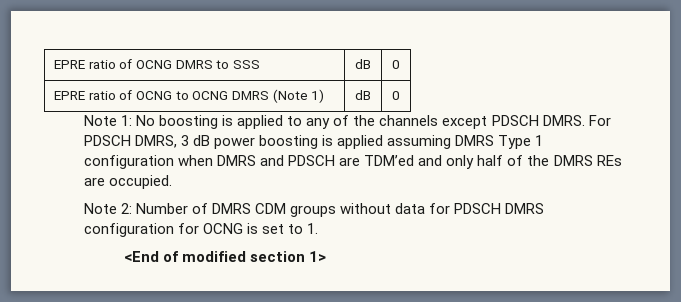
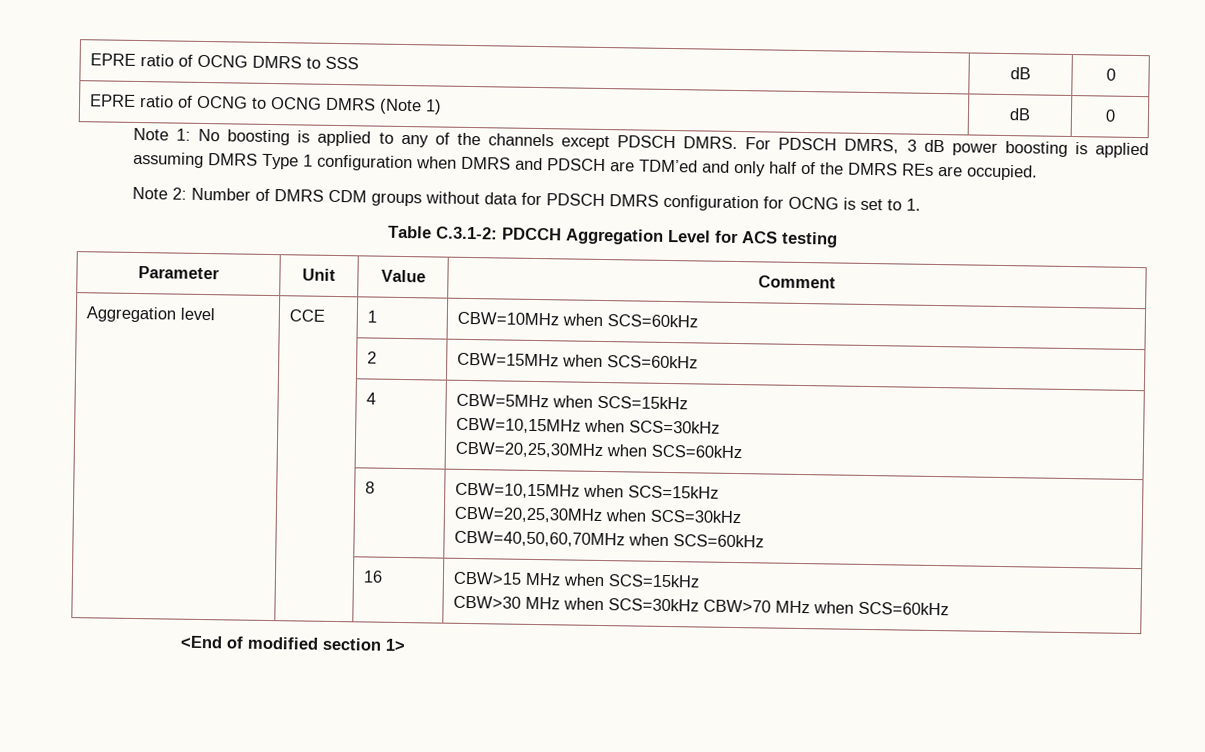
(319, 228) none -> [387,225,838,248] [138,266,220,280] [302,268,336,281] [380,269,426,283] [758,275,836,289] [86,306,216,323] [289,309,326,322] [367,310,378,323] [457,311,699,328] [367,351,378,364] [457,352,699,369] [366,392,377,405] [456,393,689,410] [456,417,721,434] [455,441,743,459] [365,481,376,494] [455,482,720,499] [454,506,742,524] [454,530,765,548] [363,570,384,583] [453,571,701,588] [453,595,950,616] // Table C.3.1-2: PDCCH Aggregation Level for ACS testing // Parameter | Unit | Value | Comment // Aggregation level | CCE | 1 | CBW=10MHz when SCS=60kHz // | | 2 | CBW=15MHz when SCS=60kHz // | | 4 | CBW=5MHz when SCS=15kHz // CBW=10,15MHz when SCS=30kHz // CBW=20,25,30MHz when SCS=60kHz // | | 8 | CBW=10,15MHz when SCS=15kHz // CBW=20,25,30MHz when SCS=30kHz // CBW=40,50,60,70MHz when SCS=60kHz // | | 16 | CBW>15 MHz when SCS=15kHz // CBW>30 MHz when SCS=30kHz CBW>70 MHz when SCS=60kHz

